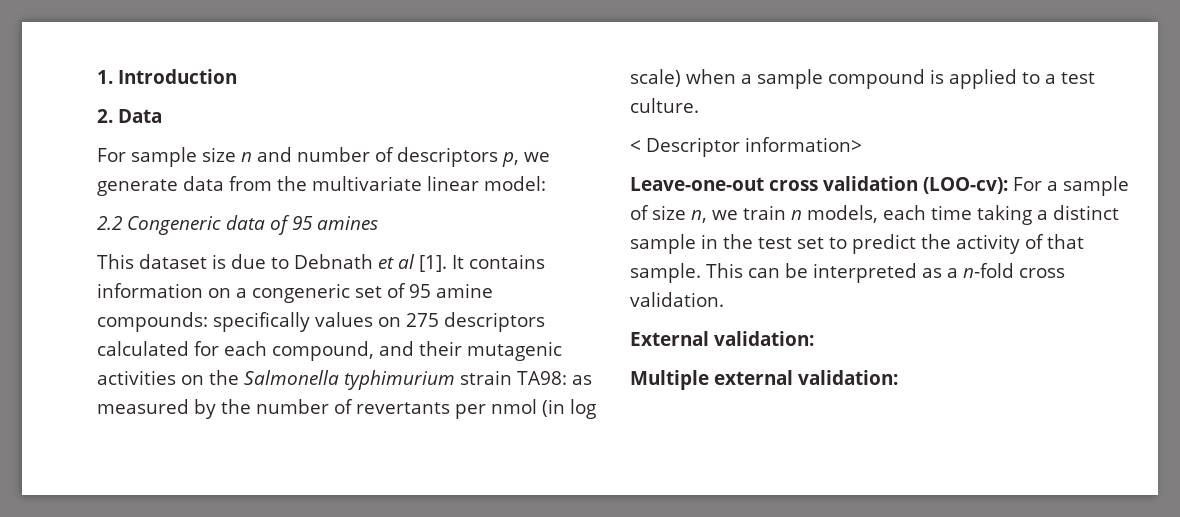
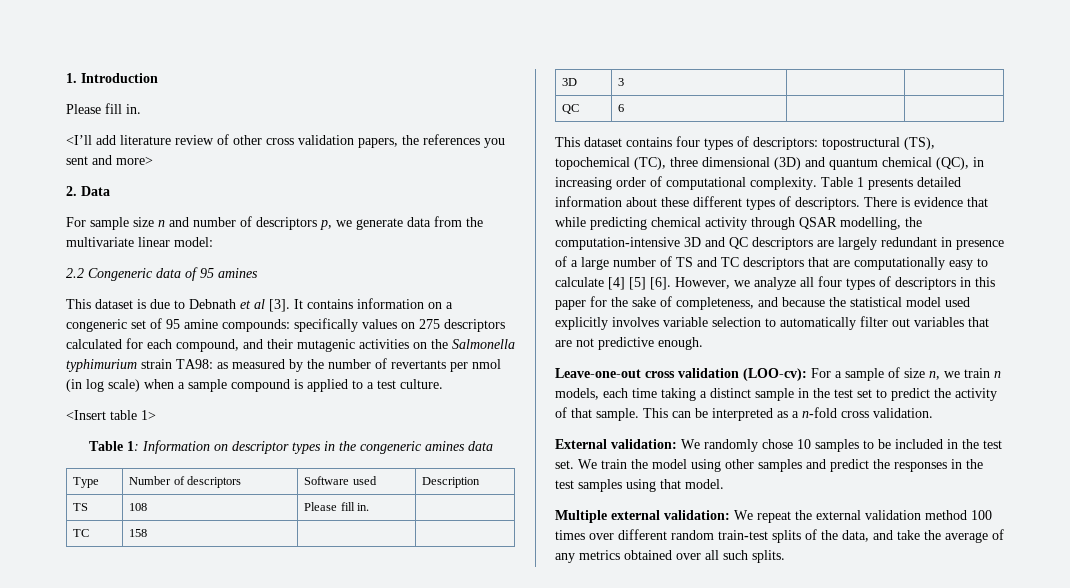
(237, 76) none -> [66,103,141,114] [66,134,505,148] [66,155,153,165] // Please fill in. // <I’ll add literature review of other cross validation papers, the references you sent and more>
[419,255,447,272] [1]. -> [269,299,290,312] [3].
[630,137,862,157] < Descriptor information> -> [66,410,156,420] [88,440,493,454] [73,477,100,488] [129,476,241,488] [304,476,377,485] [422,477,481,488] [73,503,89,511] [129,503,148,511] [304,502,369,511] [73,529,90,537] [129,529,148,537] [562,78,578,86] [618,78,625,86] [562,104,580,114] [618,104,625,112] [555,136,935,150] [555,157,984,170] [555,176,961,190] [555,196,988,210] [555,217,922,230] [555,237,1004,250] [555,256,988,270] [555,276,995,290] [555,296,970,310] [555,316,989,330] [555,337,703,350] <Insert table 1> // Table 1: Information on descriptor types in the congeneric amines data // Type | Number of descriptors | Software used | Description // TS | 108 | Please fill in. | // TC | 158 | | // 3D | 3 | | // QC | 6 | | // This dataset contains four types of descriptors: topostructural (TS), topochemical (TC), three dimensional (3D) and quantum chemical (QC), in increasing order of computational complexity. Table 1 presents detailed information about these different types of descriptors. There is evidence that while predicting chemical activity through QSAR modelling, the computation-intensive 3D and QC descriptors are largely redundant in presence of a large number of TS and TC descriptors that are computationally easy to calculate [4] [5] [6]. However, we analyze all four types of descriptors in this paper for the sake of completeness, and because the statistical model used explicitly involves variable selection to automatically filter out variables that are not predictive enough.
[630,370,898,390] // Multiple external validation: -> [681,439,1002,452] [555,459,983,472] [555,479,724,492] [555,510,992,523] [555,529,1004,543] [555,550,785,563] We randomly chose 10 samples to be included in the test set. We train the model using other samples and predict the responses in the test samples using that model. // Multiple external validation: We repeat the external validation method 100 times over different random train-test splits of the data, and take the average of any metrics obtained over all such splits.

